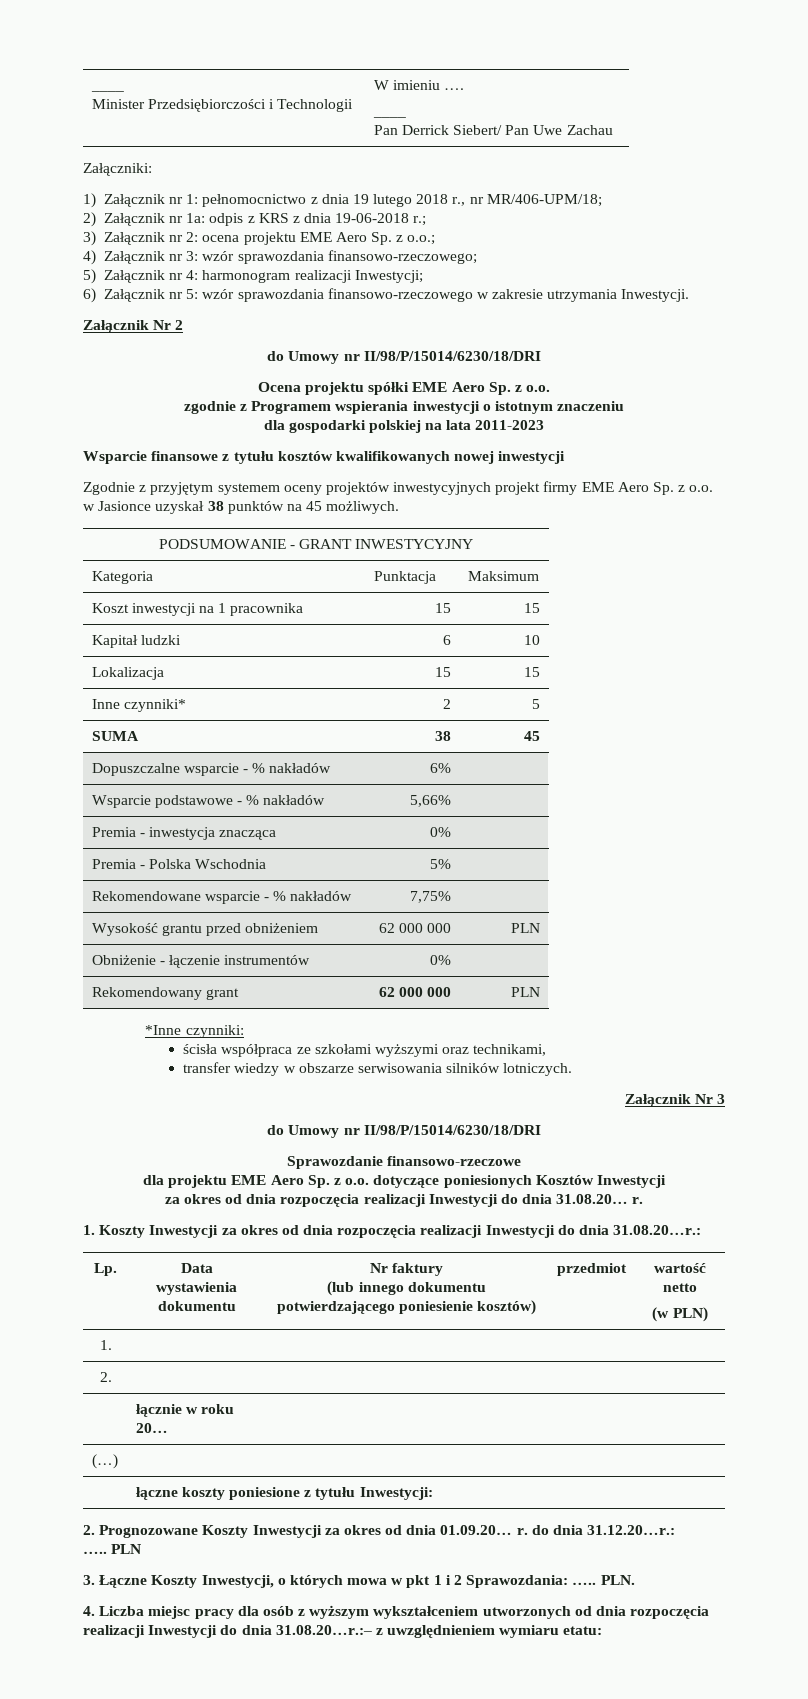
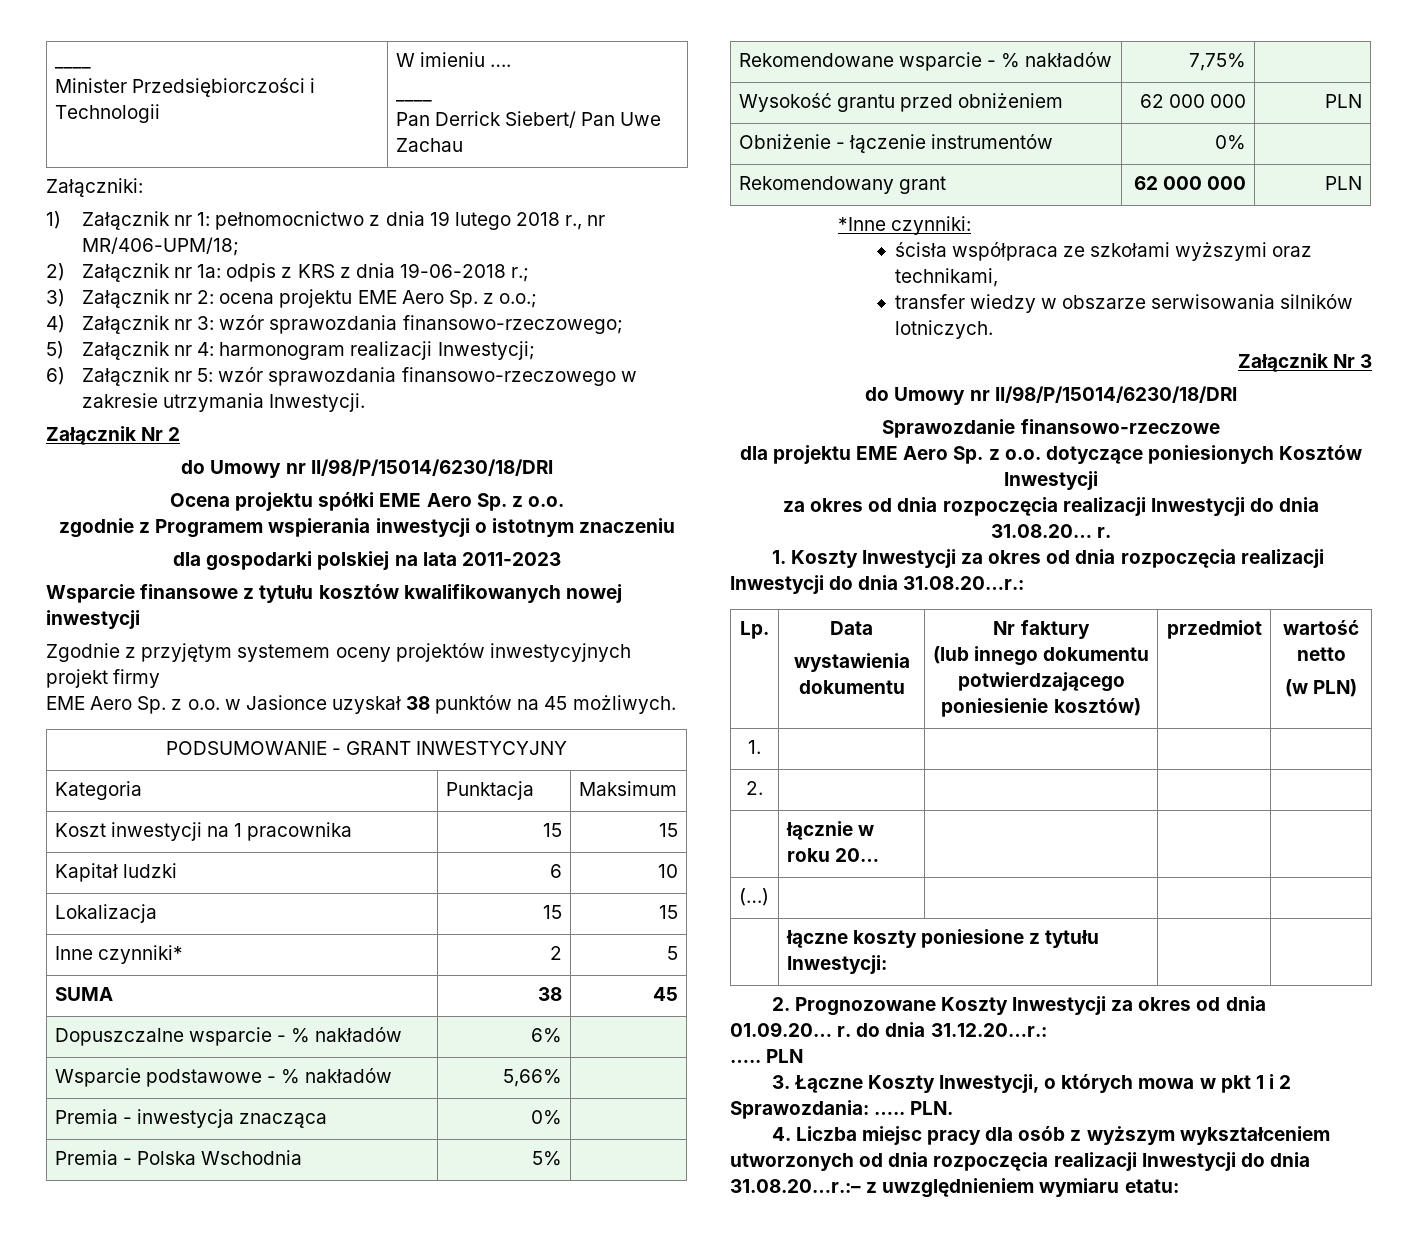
(578, 488) none -> (161, 678) //

